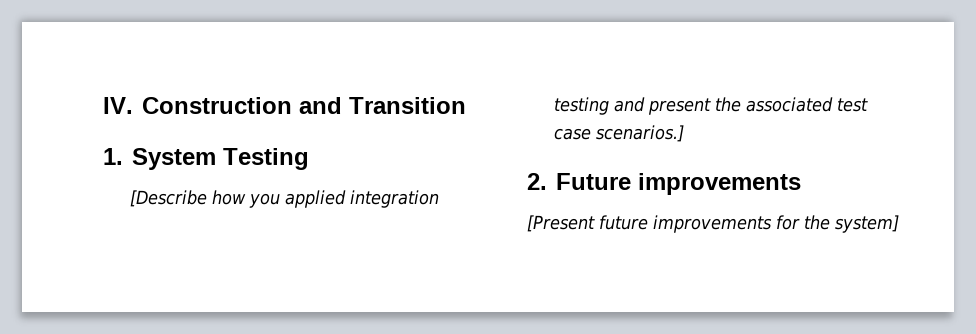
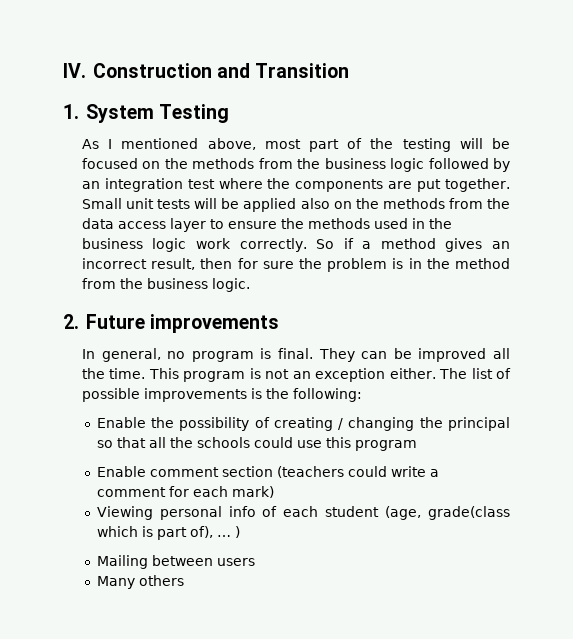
[129,190,439,208] [553,97,868,115] [553,125,684,142] [527,173,801,195] [527,215,899,233] [Describe how you applied integration testing and present the associated test case scenarios.] // 2. Future improvements // [Present future improvements for the system] -> [81,138,511,152] [81,158,510,172] [81,178,511,192] [81,198,510,212] [81,218,452,232] [81,238,511,252] [81,258,511,272] [81,278,250,292] [63,314,280,333] [81,348,510,362] [81,368,511,382] [81,388,362,402] [96,417,510,431] [96,437,417,451] [96,466,439,478] [96,486,274,498] [96,506,510,520] [96,526,240,540] [96,555,255,569] [96,575,184,589] As I mentioned above, most part of the testing will be focused on the methods from the business logic followed by an integration test where the components are put together. Small unit tests will be applied also on the methods from the data access layer to ensure the methods used in the business logic work correctly. So if a method gives an incorrect result, then for sure the problem is in the method from the business logic. // 2. Future improvements // In general, no program is final. They can be improved all the time. This program is not an exception either. The list of possible improvements is the following: // Enable the possibility of creating / changing the principal so that all the schools could use this program // Enable comment section (teachers could write a comment for each mark) // Viewing personal info of each student (age, grade(class which is part of), … ) // Mailing between users // Many others

